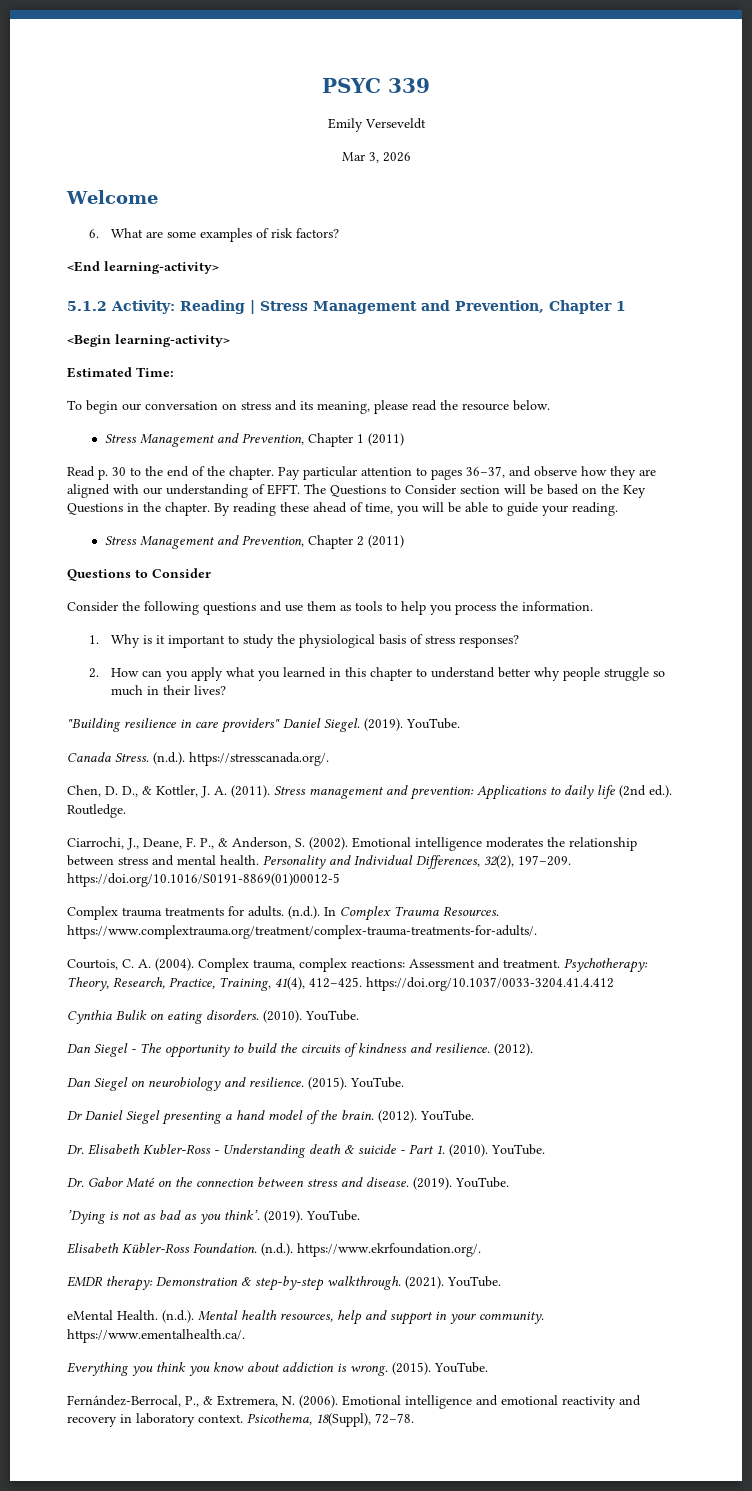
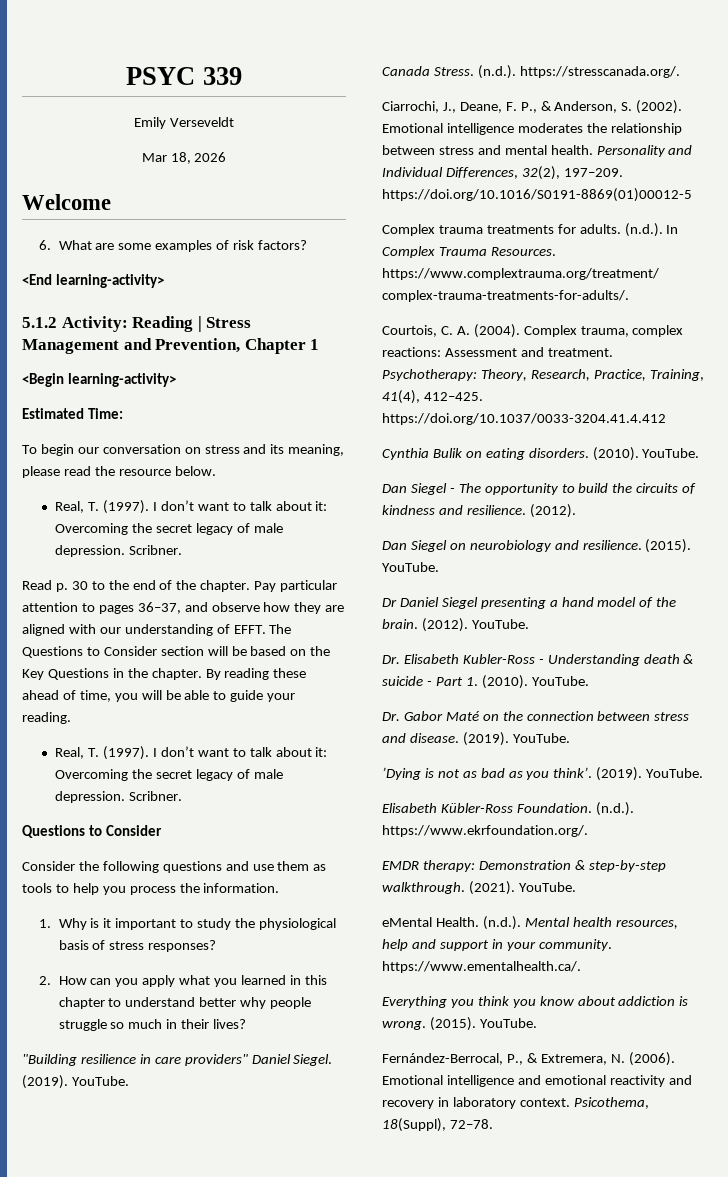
[368,152,379,163] 3, -> [170,152,191,164] 18,
[104,433,404,447] Stress Management and Prevention, Chapter 1 (2011) -> [55,500,328,514] [55,523,283,535] [55,545,183,557] Real, T. (1997). I don’t want to talk about it: Overcoming the secret legacy of male depression. Scribner.
[104,535,404,549] Stress Management and Prevention, Chapter 2 (2011) -> [55,746,328,760] [55,769,283,781] [55,791,183,803] Real, T. (1997). I don’t want to talk about it: Overcoming the secret legacy of male depression. Scribner.
[67,785,672,800] [67,804,126,818] // Chen, D. D., & Kottler, J. A. (2011). Stress management and prevention: Applications to daily life (2nd ed.). Routledge. -> (680, 72) none

